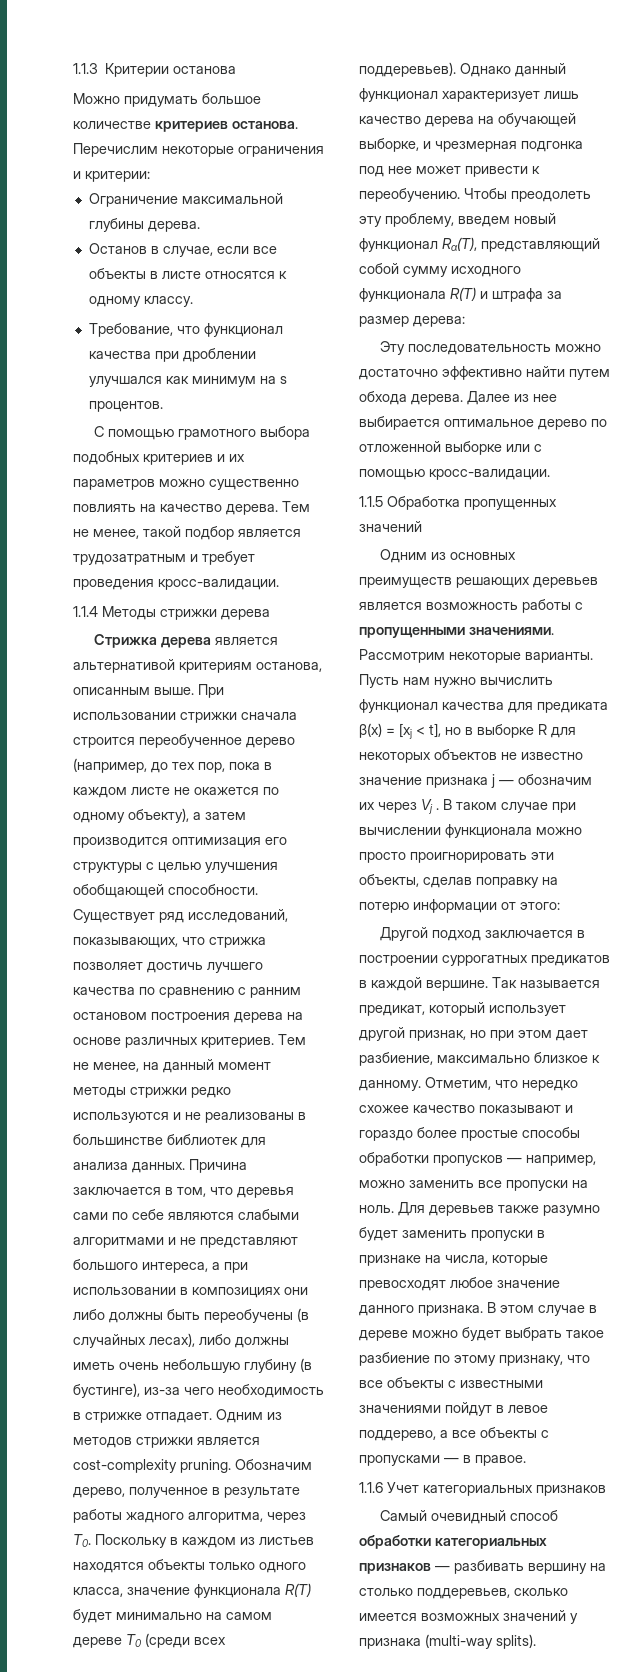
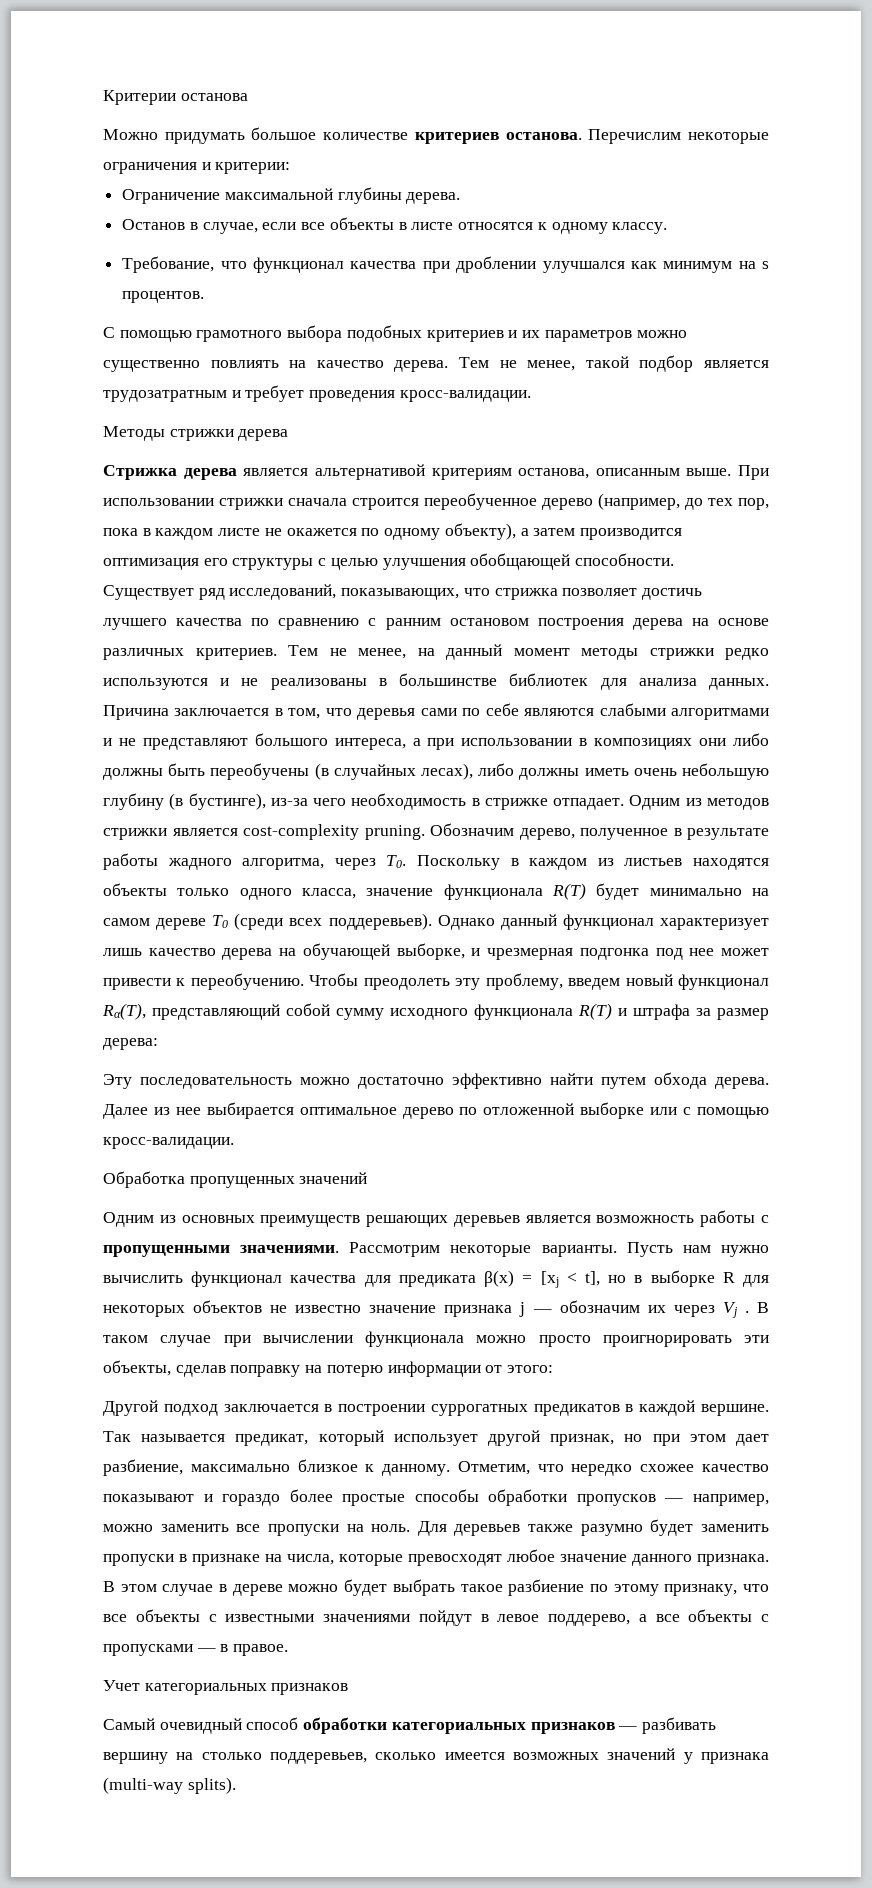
[73,63,98,74] 1.1.3 -> (103, 97) none
[73,606,98,617] 1.1.4 -> (531, 396) none
[359,496,383,507] 1.1.5 -> (234, 1143) none
[359,1482,383,1493] 1.1.6 -> (289, 1650) none

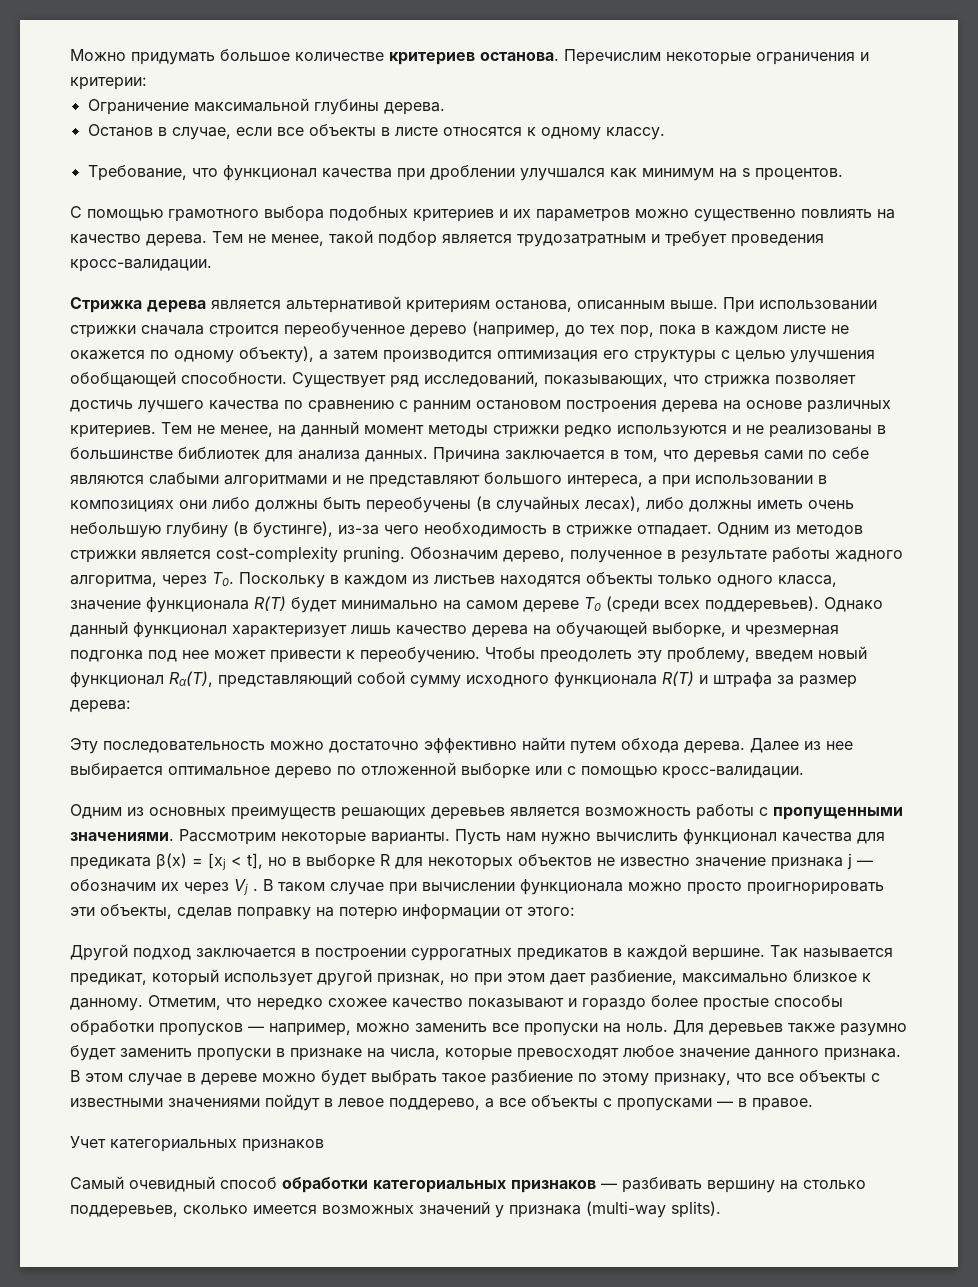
[103,90,248,105] Критерии останова // -> (70, 55) none
[103,426,289,441] // Методы стрижки дерева -> (212, 265) none
[103,1171,368,1188] // Обработка пропущенных значений -> (804, 772) none

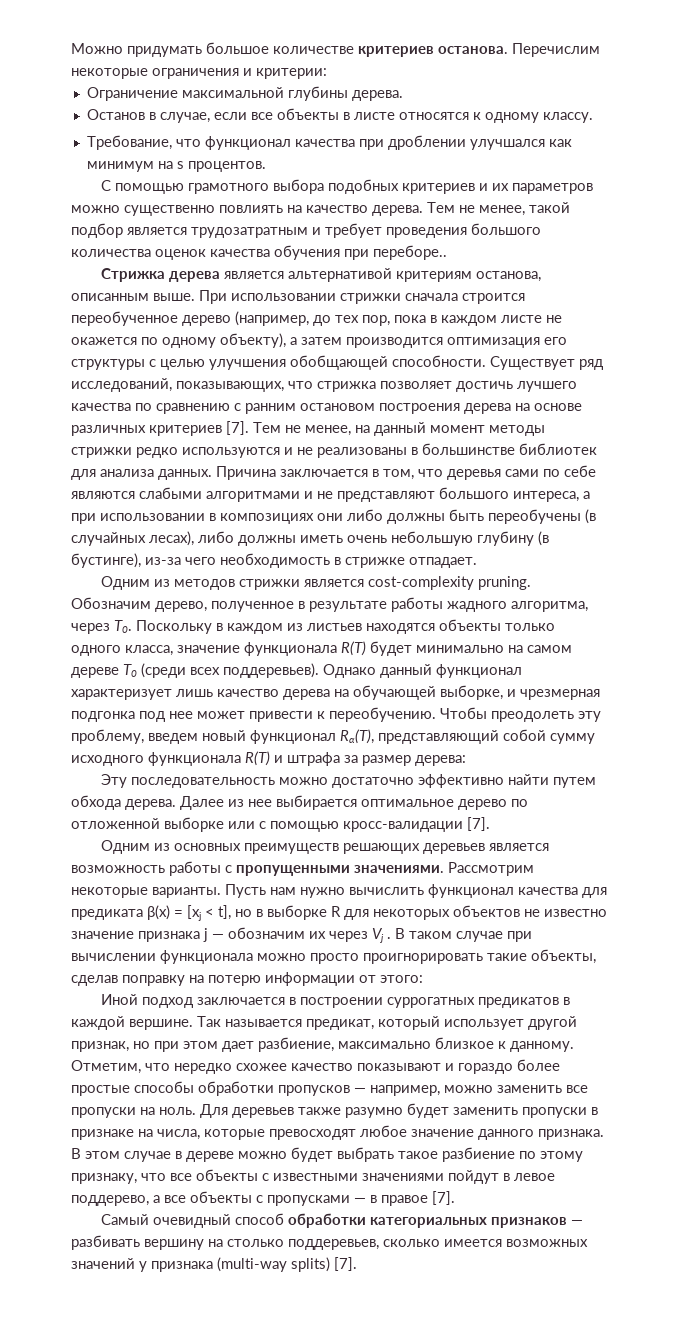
[70,259,212,272] кросс-валидации. -> [471,223,541,235] [71,245,447,260] большого количества оценок качества обучения при переборе..
[70,425,156,438] критериев. -> [149,421,249,436] критериев [7].
(712, 531) none -> (477, 562) //
[662,766,804,779] кросс-валидации. -> [343,817,490,832] кросс-валидации [7].
[70,907,95,916] эти -> [487,953,527,961] такие
[70,944,128,961] Другой -> [100,994,138,1005] Иной
[752,1098,813,1111] [70,1136,324,1152] правое. // Учет категориальных признаков -> [381,1191,455,1206] правое [7].
[671,1201,721,1218] splits). -> [291,1257,357,1272] splits) [7].

